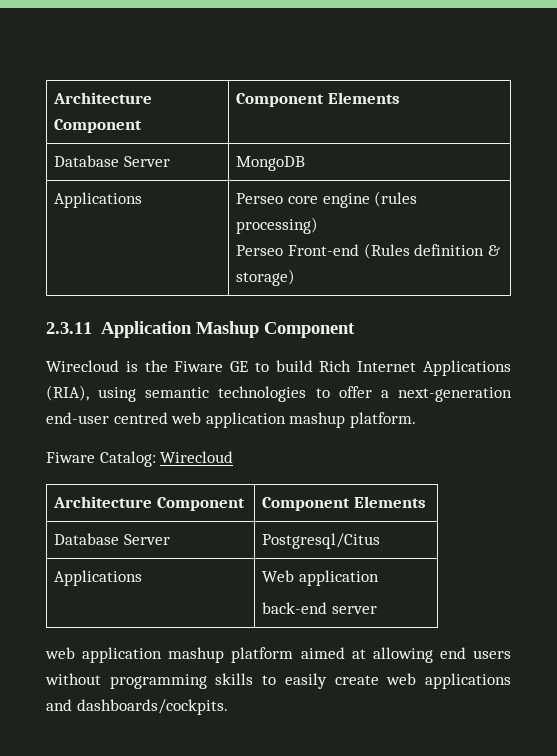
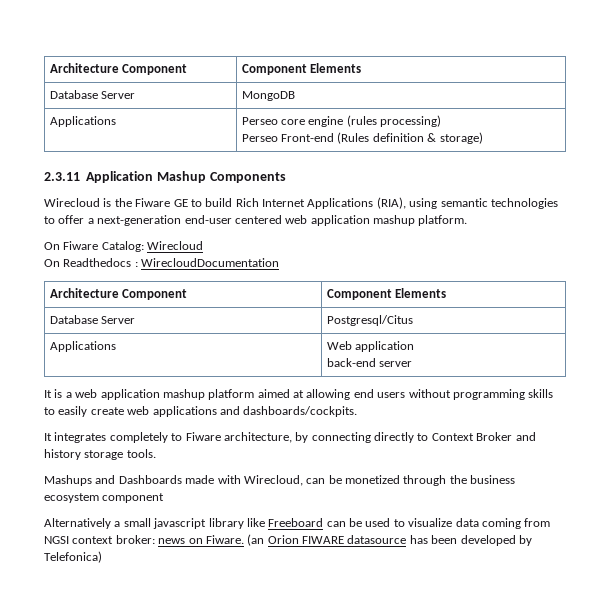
[263,322,355,338] Component -> [209,172,286,183] Components
[113,412,168,424] centred -> [234,215,282,224] centered
(416, 420) none -> [44,242,60,250] On
(234, 457) none -> [44,258,280,267] // On Readthedocs : WirecloudDocumentation
(378, 610) none -> [44,389,72,398] It is a
(228, 707) none -> [44,432,536,443] [44,449,156,460] [44,475,516,486] [44,493,165,503] [44,518,551,529] [44,534,532,546] [44,551,102,563] // It integrates completely to Fiware architecture, by connecting directly to Context Broker and history storage tools. // Mashups and Dashboards made with Wirecloud, can be monetized through the business ecosystem component // Alternatively a small javascript library like Freeboard can be used to visualize data coming from NGSI context broker: news on Fiware. (an Orion FIWARE datasource has been developed by Telefonica)

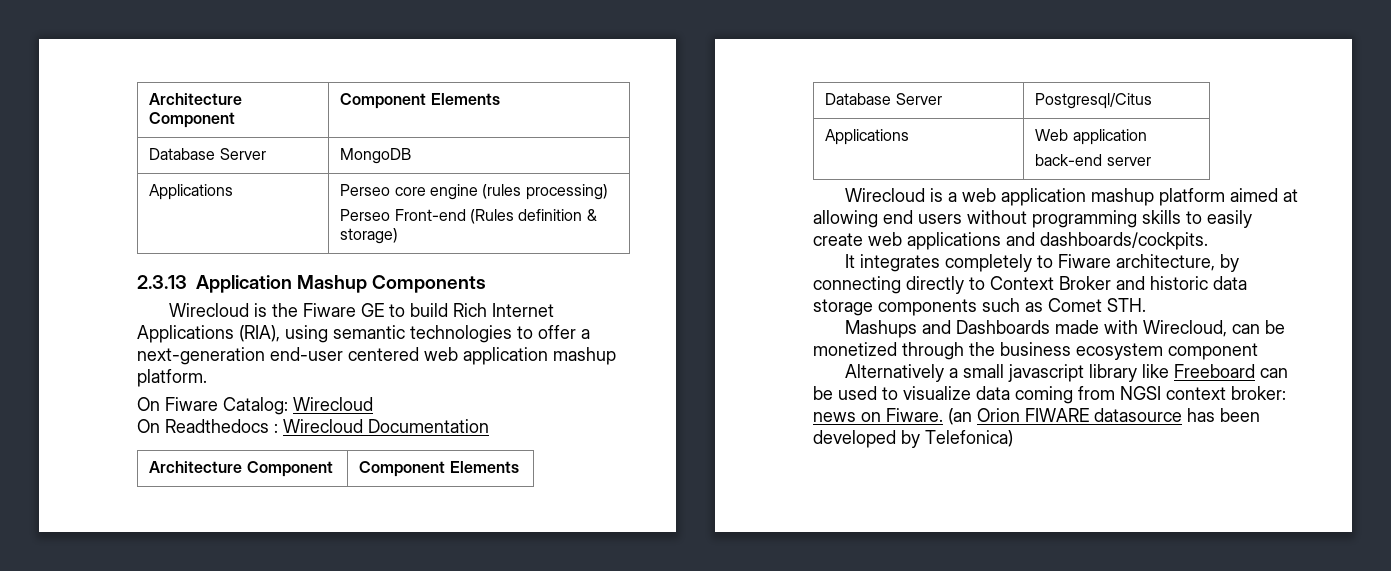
[44,172,80,181] 2.3.11 -> [137,275,187,289] 2.3.13
[141,258,280,267] WirecloudDocumentation -> [283,419,489,433] Wirecloud Documentation
[44,390,52,398] It -> [845,188,926,202] Wirecloud
[44,449,156,460] history storage tools. -> [1150,276,1247,290] [813,298,1146,316] historic data storage components such as Comet STH.

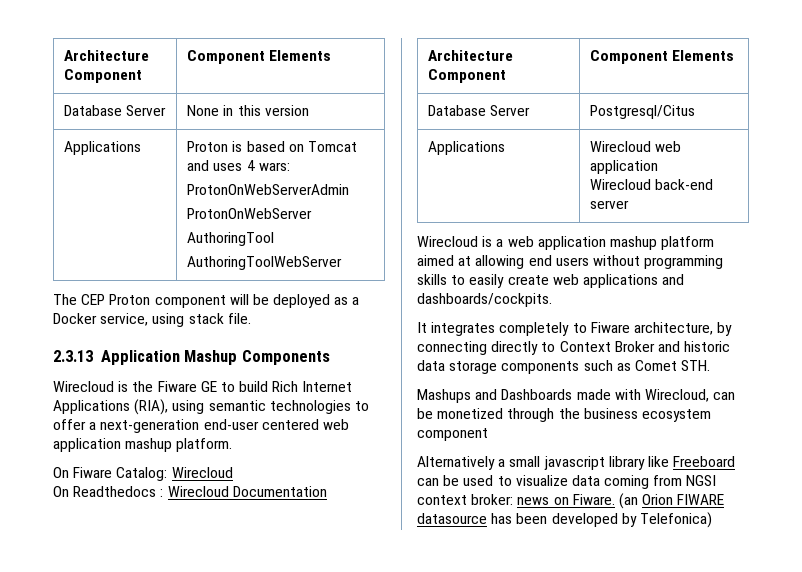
[149,93,243,105] [149,112,236,128] [340,93,500,109] [149,148,266,160] [340,148,412,164] [149,184,234,200] [340,184,608,200] [340,209,597,224] [340,228,399,244] Architecture Component | Component Elements // Database Server | MongoDB // Applications | Perseo core engine (rules processing) // Perseo Front-end (Rules definition & storage) -> [64,50,150,61] [64,69,143,83] [187,50,332,64] [64,105,167,116] [187,105,309,116] [64,141,142,155] [187,141,357,152] [187,160,290,171] [187,184,350,195] [187,208,313,219] [187,232,275,246] [187,256,343,270] [53,294,360,308] [53,313,251,327] Architecture Component | Component Elements // Database Server | None in this version // Applications | Proton is based on Tomcat and uses 4 wars: // ProtonOnWebServerAdmin // ProtonOnWebServer // AuthoringTool // AuthoringToolWebServer // The CEP Proton component will be deployed as a Docker service, using stack file.
[1035,129,1069,141] Web -> [590,141,682,152] Wirecloud web
(1147, 137) none -> [590,179,652,190] Wirecloud

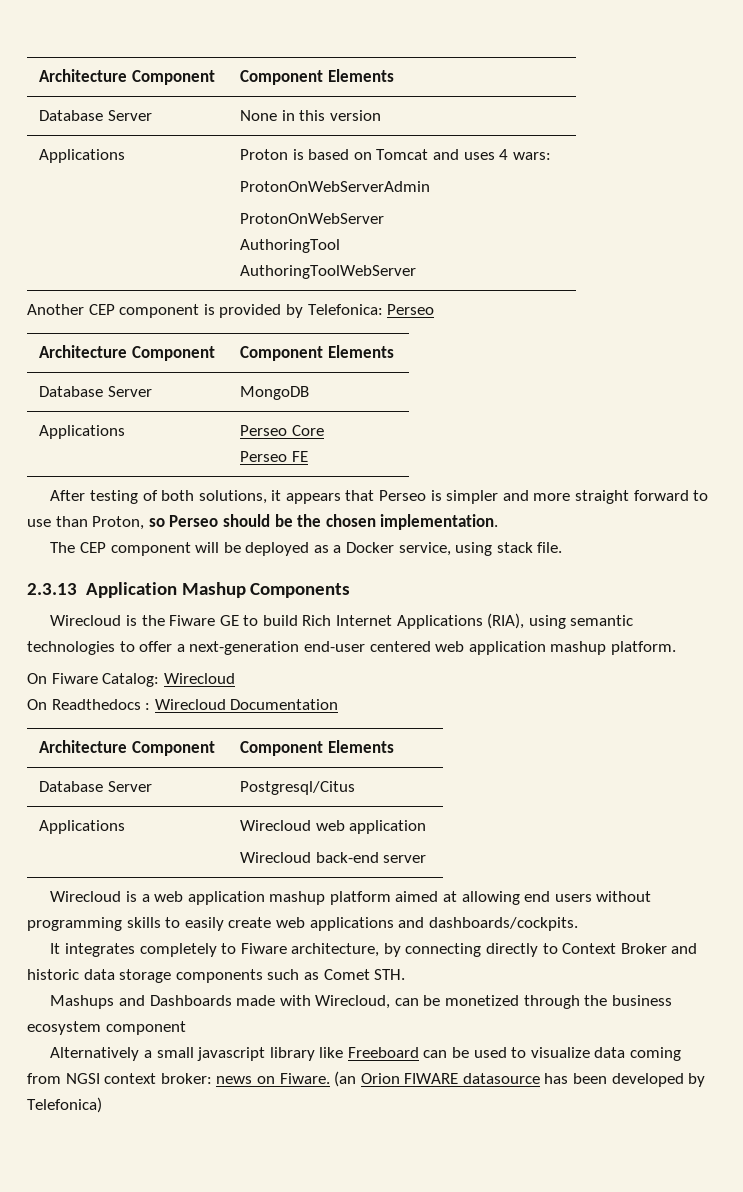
(343, 263) none -> [27,304,435,318] [39,345,215,361] [240,345,394,361] [39,386,152,397] [240,386,310,400] [39,425,126,439] [240,425,324,436] [240,451,308,462] [50,490,709,504] [27,514,499,530] // Another CEP component is provided by Telefonica: Perseo // Architecture Component | Component Elements // Database Server | MongoDB // Applications | Perseo Core // Perseo FE // After testing of both solutions, it appears that Perseo is simpler and more straight forward to use than Proton, so Perseo should be the chosen implementation.
[109,294,151,305] Proton -> (106, 547) none

